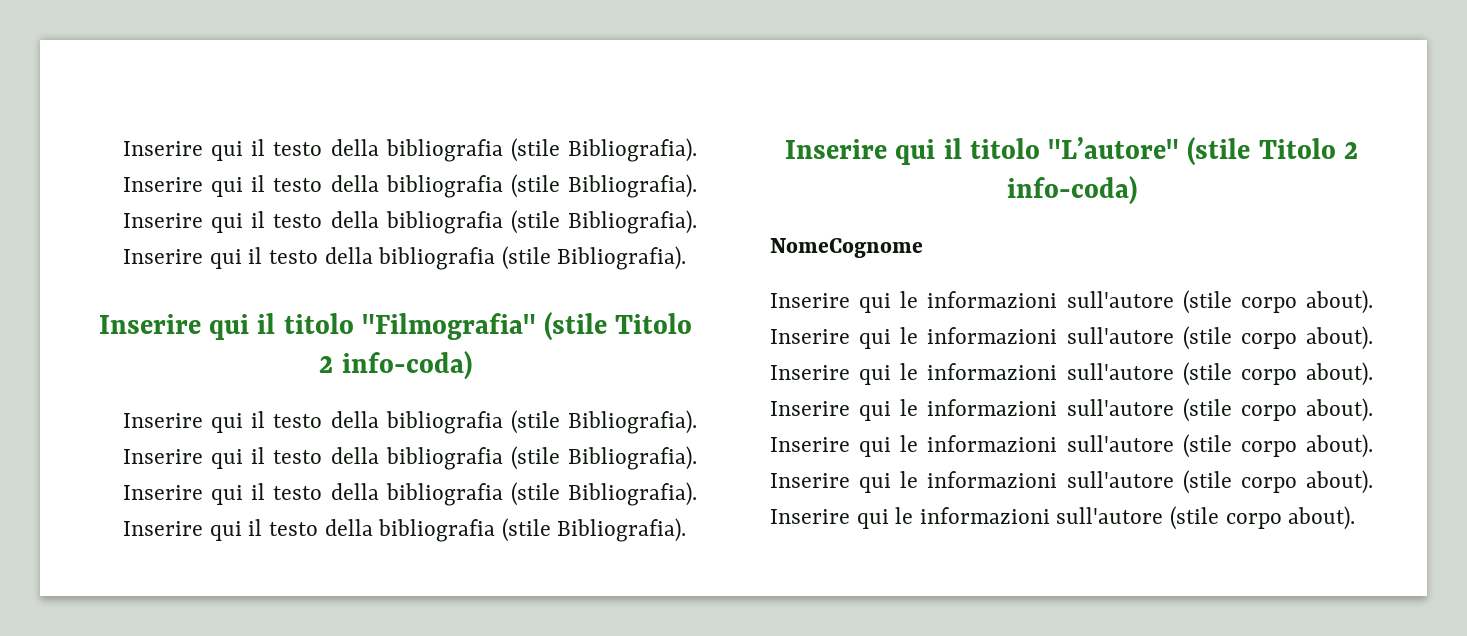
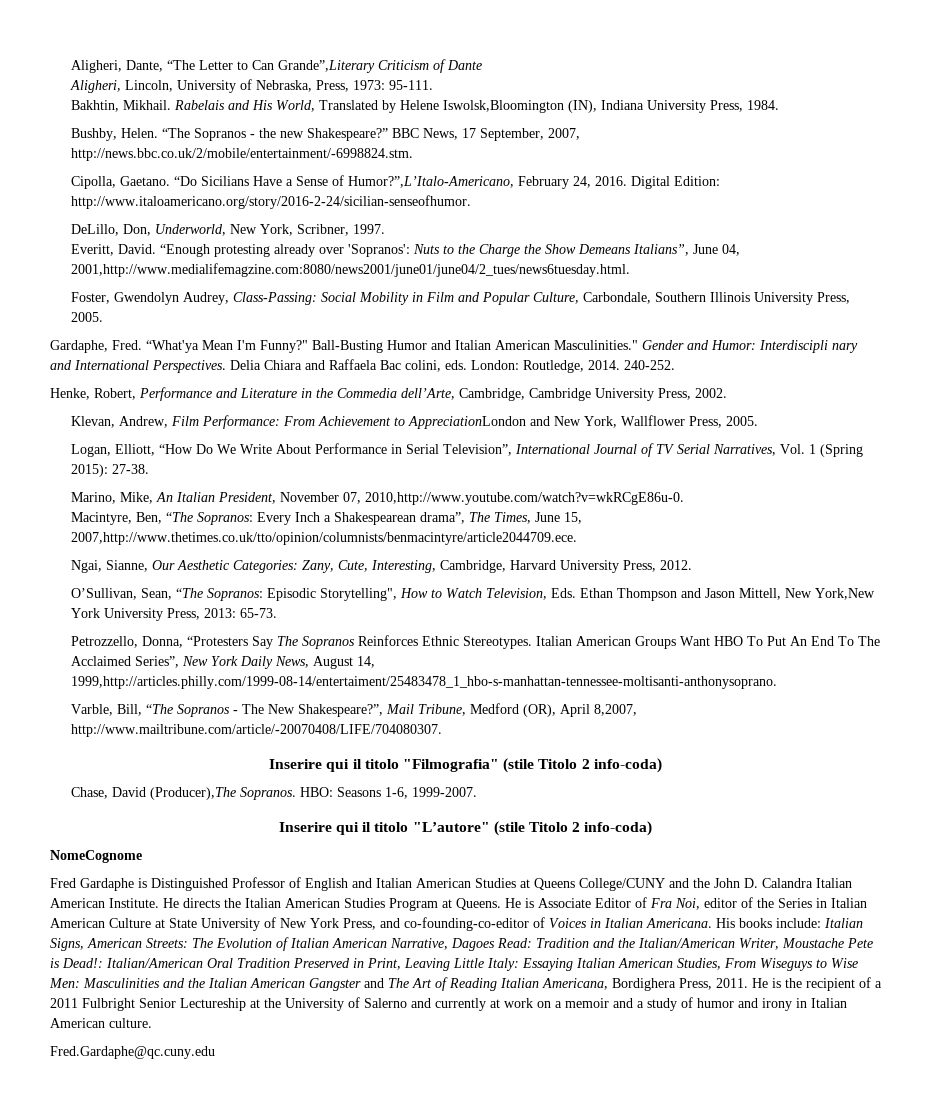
[123,138,697,162] [123,174,697,198] [123,210,697,234] [123,246,687,270] Inserire qui il testo della bibliografia (stile Bibliografia). Inserire qui il testo della bibliografia (stile Bibliografia). Inserire qui il testo della bibliografia (stile Bibliografia). Inserire qui il testo della bibliografia (stile Bibliografia). -> [71,59,483,73] [70,79,434,93] [71,100,780,113] [71,128,581,141] [71,148,414,161] [71,175,721,189] [71,195,472,209] [71,224,386,236] [71,244,741,257] [71,263,631,277] [71,292,851,305] [71,312,104,322] [50,340,858,353] [50,359,675,373] [50,387,727,401] [71,415,759,429] [71,443,864,457] [71,464,150,477] [71,492,685,505] [71,512,583,525] [71,532,578,545] [71,560,693,573] [71,588,876,601] [71,608,278,621] [71,635,881,649] [71,656,376,669] [71,676,778,689] [71,703,638,717] [71,724,443,737] Aligheri, Dante, “The Letter to Can Grande”,Literary Criticism of Dante // Aligheri, Lincoln, University of Nebraska, Press, 1973: 95-111. // Bakhtin, Mikhail. Rabelais and His World, Translated by Helene Iswolsk,Bloomington (IN), Indiana University Press, 1984. // Bushby, Helen. “The Sopranos - the new Shakespeare?” BBC News, 17 September, 2007, http://news.bbc.co.uk/2/mobile/entertainment/-6998824.stm. // Cipolla, Gaetano. “Do Sicilians Have a Sense of Humor?”,L’Italo-Americano, February 24, 2016. Digital Edition: http://www.italoamericano.org/story/2016-2-24/sicilian-senseofhumor. // DeLillo, Don, Underworld, New York, Scribner, 1997. // Everitt, David. “Enough protesting already over 'Sopranos': Nuts to the Charge the Show Demeans Italians”, June 04, 2001,http://www.medialifemagzine.com:8080/news2001/june01/june04/2_tues/news6tuesday.html. // Foster, Gwendolyn Audrey, Class-Passing: Social Mobility in Film and Popular Culture, Carbondale, Southern Illinois University Press, 2005. // Gardaphe, Fred. “What'ya Mean I'm Funny?" Ball-Busting Humor and Italian American Masculinities." Gender and Humor: Interdiscipli nary and International Perspectives. Delia Chiara and Raffaela Bac colini, eds. London: Routledge, 2014. 240-252. // Henke, Robert, Performance and Literature in the Commedia dell’Arte, Cambridge, Cambridge University Press, 2002. // Klevan, Andrew, Film Performance: From Achievement to AppreciationLondon and New York, Wallflower Press, 2005. // Logan, Elliott, “How Do We Write About Performance in Serial Television”, International Journal of TV Serial Narratives, Vol. 1 (Spring 2015): 27-38. // Marino, Mike, An Italian President, November 07, 2010,http://www.youtube.com/watch?v=wkRCgE86u-0. // Macintyre, Ben, “The Sopranos: Every Inch a Shakespearean drama”, The Times, June 15, 2007,http://www.thetimes.co.uk/tto/opinion/columnists/benmacintyre/article2044709.ece. // Ngai, Sianne, Our Aesthetic Categories: Zany, Cute, Interesting, Cambridge, Harvard University Press, 2012. // O’Sullivan, Sean, “The Sopranos: Episodic Storytelling", How to Watch Television, Eds. Ethan Thompson and Jason Mittell, New York,New York University Press, 2013: 65-73. // Petrozzello, Donna, “Protesters Say The Sopranos Reinforces Ethnic Stereotypes. Italian American Groups Want HBO To Put An End To The Acclaimed Series”, New York Daily News, August 14, 1999,http://articles.philly.com/1999-08-14/entertaiment/25483478_1_hbo-s-manhattan-tennessee-moltisanti-anthonysoprano. // Varble, Bill, “The Sopranos - The New Shakespeare?”, Mail Tribune, Medford (OR), April 8,2007, http://www.mailtribune.com/article/-20070408/LIFE/704080307.
[123,410,697,434] [123,446,697,470] [123,482,697,506] [123,518,687,542] Inserire qui il testo della bibliografia (stile Bibliografia). Inserire qui il testo della bibliografia (stile Bibliografia). Inserire qui il testo della bibliografia (stile Bibliografia). Inserire qui il testo della bibliografia (stile Bibliografia). -> [71,787,478,800] Chase, David (Producer),The Sopranos. HBO: Seasons 1-6, 1999-2007.
[770,290,1373,314] [770,326,1373,350] [770,362,1373,386] [770,398,1373,422] [770,434,1373,458] [770,470,1373,494] [770,506,1356,530] Inserire qui le informazioni sull'autore (stile corpo about). Inserire qui le informazioni sull'autore (stile corpo about). Inserire qui le informazioni sull'autore (stile corpo about). Inserire qui le informazioni sull'autore (stile corpo about). Inserire qui le informazioni sull'autore (stile corpo about). Inserire qui le informazioni sull'autore (stile corpo about). Inserire qui le informazioni sull'autore (stile corpo about). -> [50,877,852,891] [50,897,867,911] [50,917,863,931] [50,937,873,951] [50,958,858,971] [49,977,882,991] [50,997,847,1011] [50,1018,152,1028] [50,1046,215,1059] Fred Gardaphe is Distinguished Professor of English and Italian American Studies at Queens College/CUNY and the John D. Calandra Italian American Institute. He directs the Italian American Studies Program at Queens. He is Associate Editor of Fra Noi, editor of the Series in Italian American Culture at State University of New York Press, and co-founding-co-editor of Voices in Italian Americana. His books include: Italian Signs, American Streets: The Evolution of Italian American Narrative, Dagoes Read: Tradition and the Italian/American Writer, Moustache Pete is Dead!: Italian/American Oral Tradition Preserved in Print, Leaving Little Italy: Essaying Italian American Studies, From Wiseguys to Wise Men: Masculinities and the Italian American Gangster and The Art of Reading Italian Americana, Bordighera Press, 2011. He is the recipient of a 2011 Fulbright Senior Lectureship at the University of Salerno and currently at work on a memoir and a study of humor and irony in Italian American culture. // Fred.Gardaphe@qc.cuny.edu

